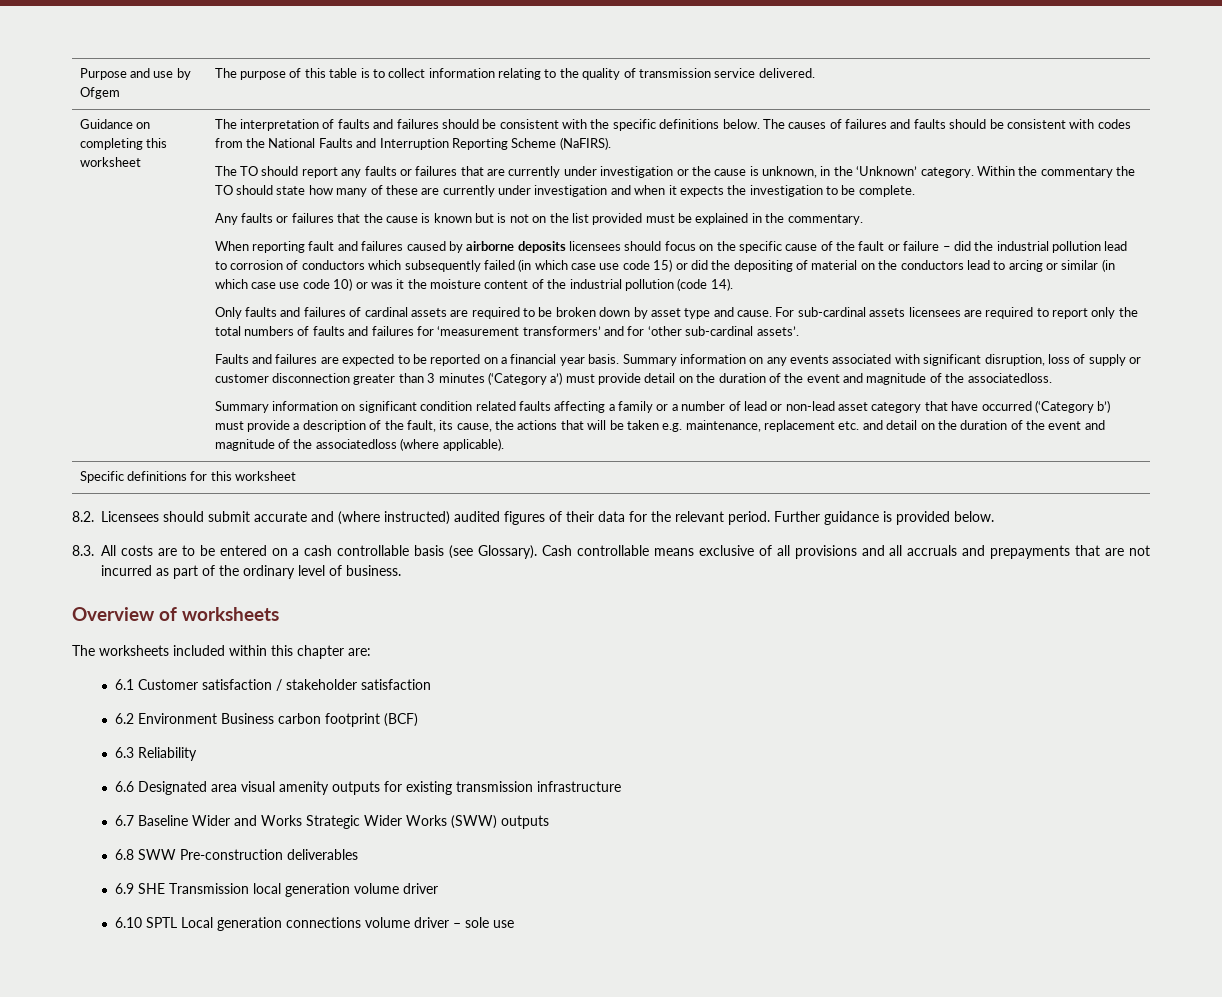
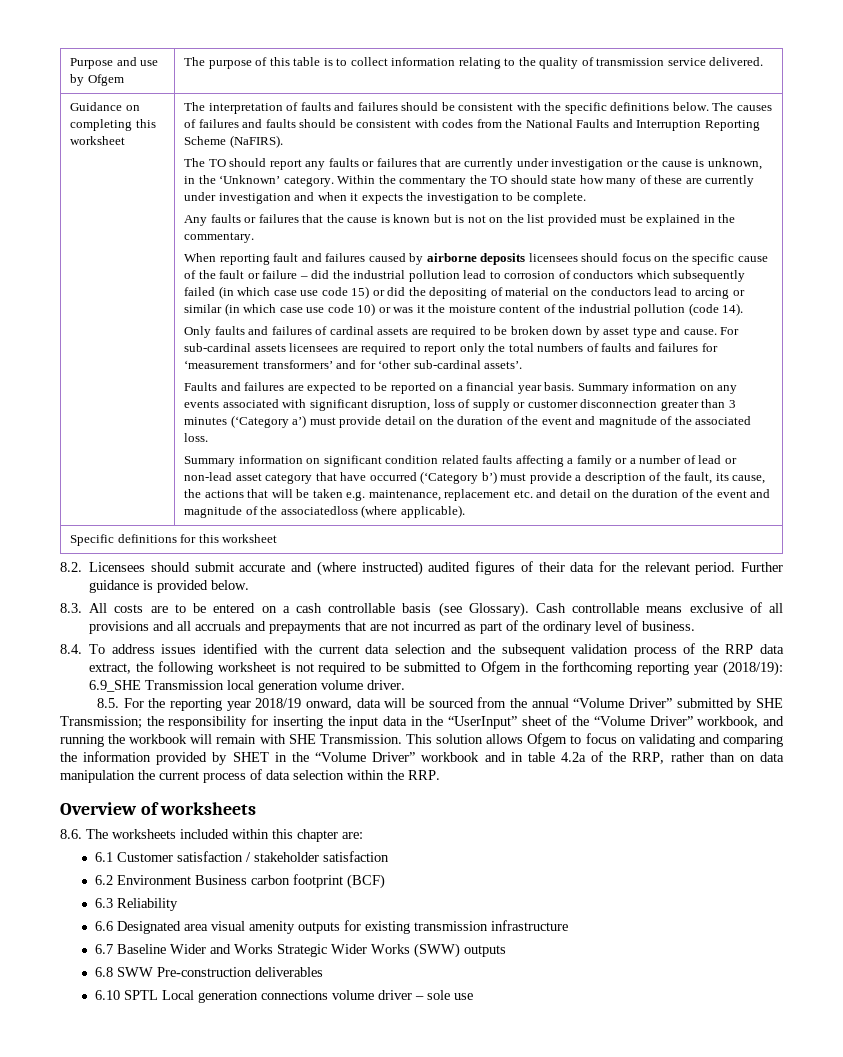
[967,373,1052,383] associatedloss. -> [695,416,752,425] [184,433,209,442] associated loss.
(401, 570) none -> [60,643,785,657] [89,661,784,676] [89,680,406,693] [97,697,783,711] [60,715,785,729] [60,733,784,747] [60,751,784,765] [60,769,440,783] // 8.4. To address issues identified with the current data selection and the subsequent validation process of the RRP data extract, the following worksheet is not required to be submitted to Ofgem in the forthcoming reporting year (2018/19): 6.9_SHE Transmission local generation volume driver. // 8.5. For the reporting year 2018/19 onward, data will be sourced from the annual “Volume Driver” submitted by SHE Transmission; the responsibility for inserting the input data in the “UserInput” sheet of the “Volume Driver” workbook, and running the workbook will remain with SHE Transmission. This solution allows Ofgem to focus on validating and comparing the information provided by SHET in the “Volume Driver” workbook and in table 4.2a of the RRP, rather than on data manipulation the current process of data selection within the RRP.
(280, 614) none -> [60,829,82,839] 8.6.
[114,883,438,897] // 6.9 SHE Transmission local generation volume driver -> (323, 972) none

